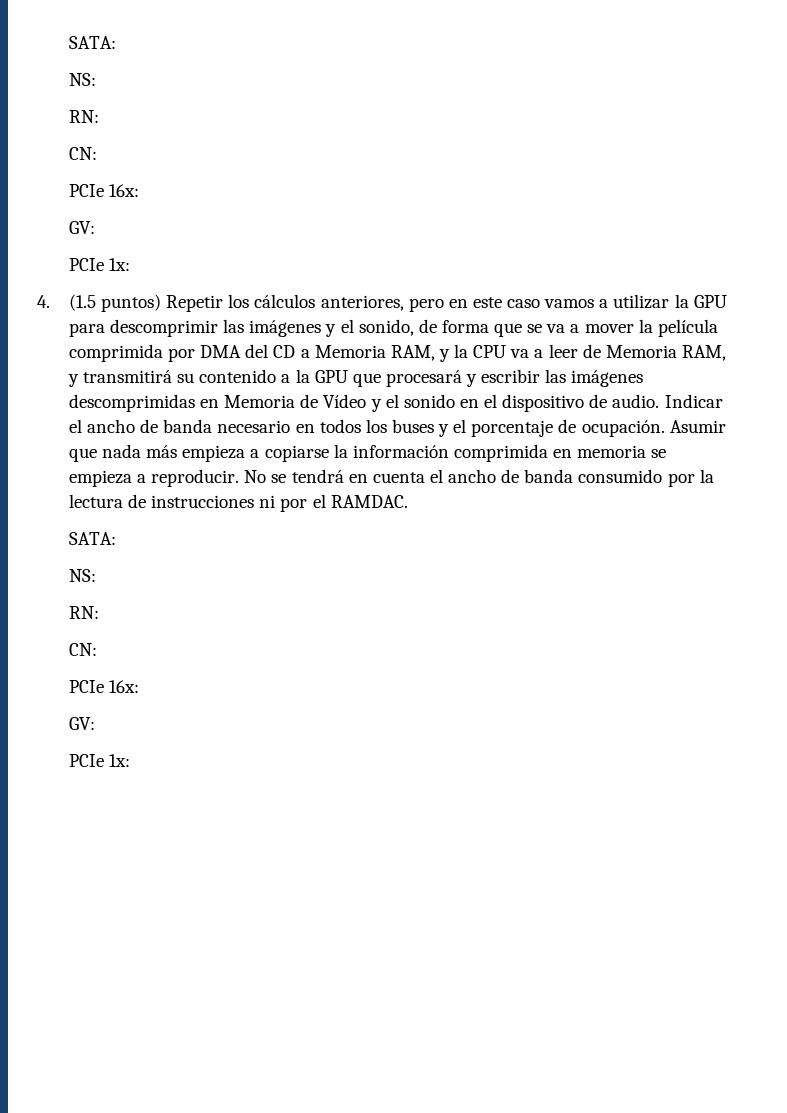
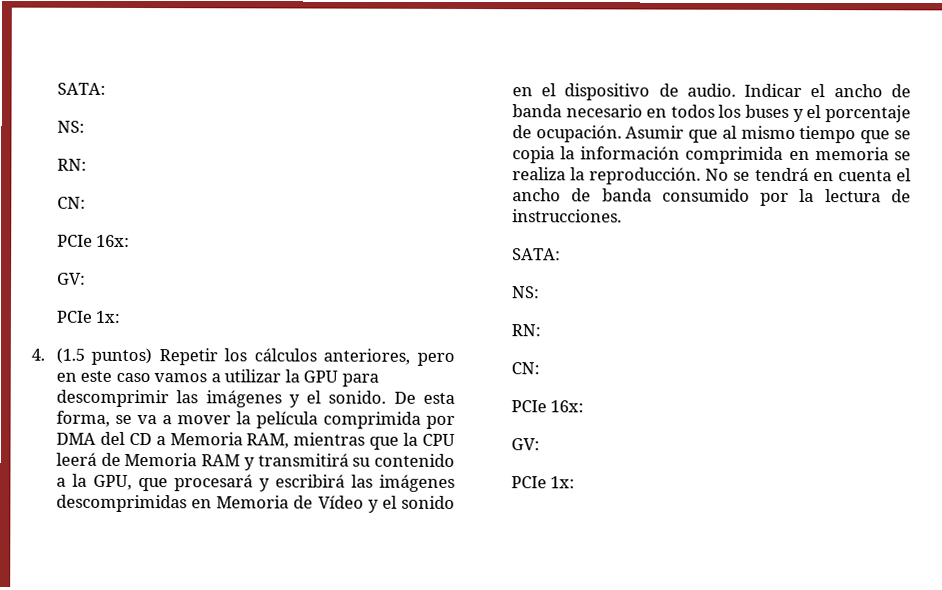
[358,319,523,337] sonido, de forma que -> [328,390,455,404] [55,410,110,427] sonido. De esta forma,
[438,344,578,362] y la CPU va a leer -> [293,432,456,450] [55,452,97,466] mientras que la CPU leerá
[681,345,726,361] RAM, -> [201,454,241,467] RAM
[314,370,348,383] GPU -> [92,474,132,490] GPU,
[481,369,541,383] escribir -> [274,474,345,488] escribirá
[102,444,329,462] nada más empieza a copiarse -> [721,125,911,144] [511,146,555,164] al mismo tiempo que se copia
[68,469,240,487] empieza a reproducir. -> [511,167,702,185] realiza la reproducción.
[151,494,408,512] instrucciones ni por el RAMDAC. -> [511,209,622,223] instrucciones.

